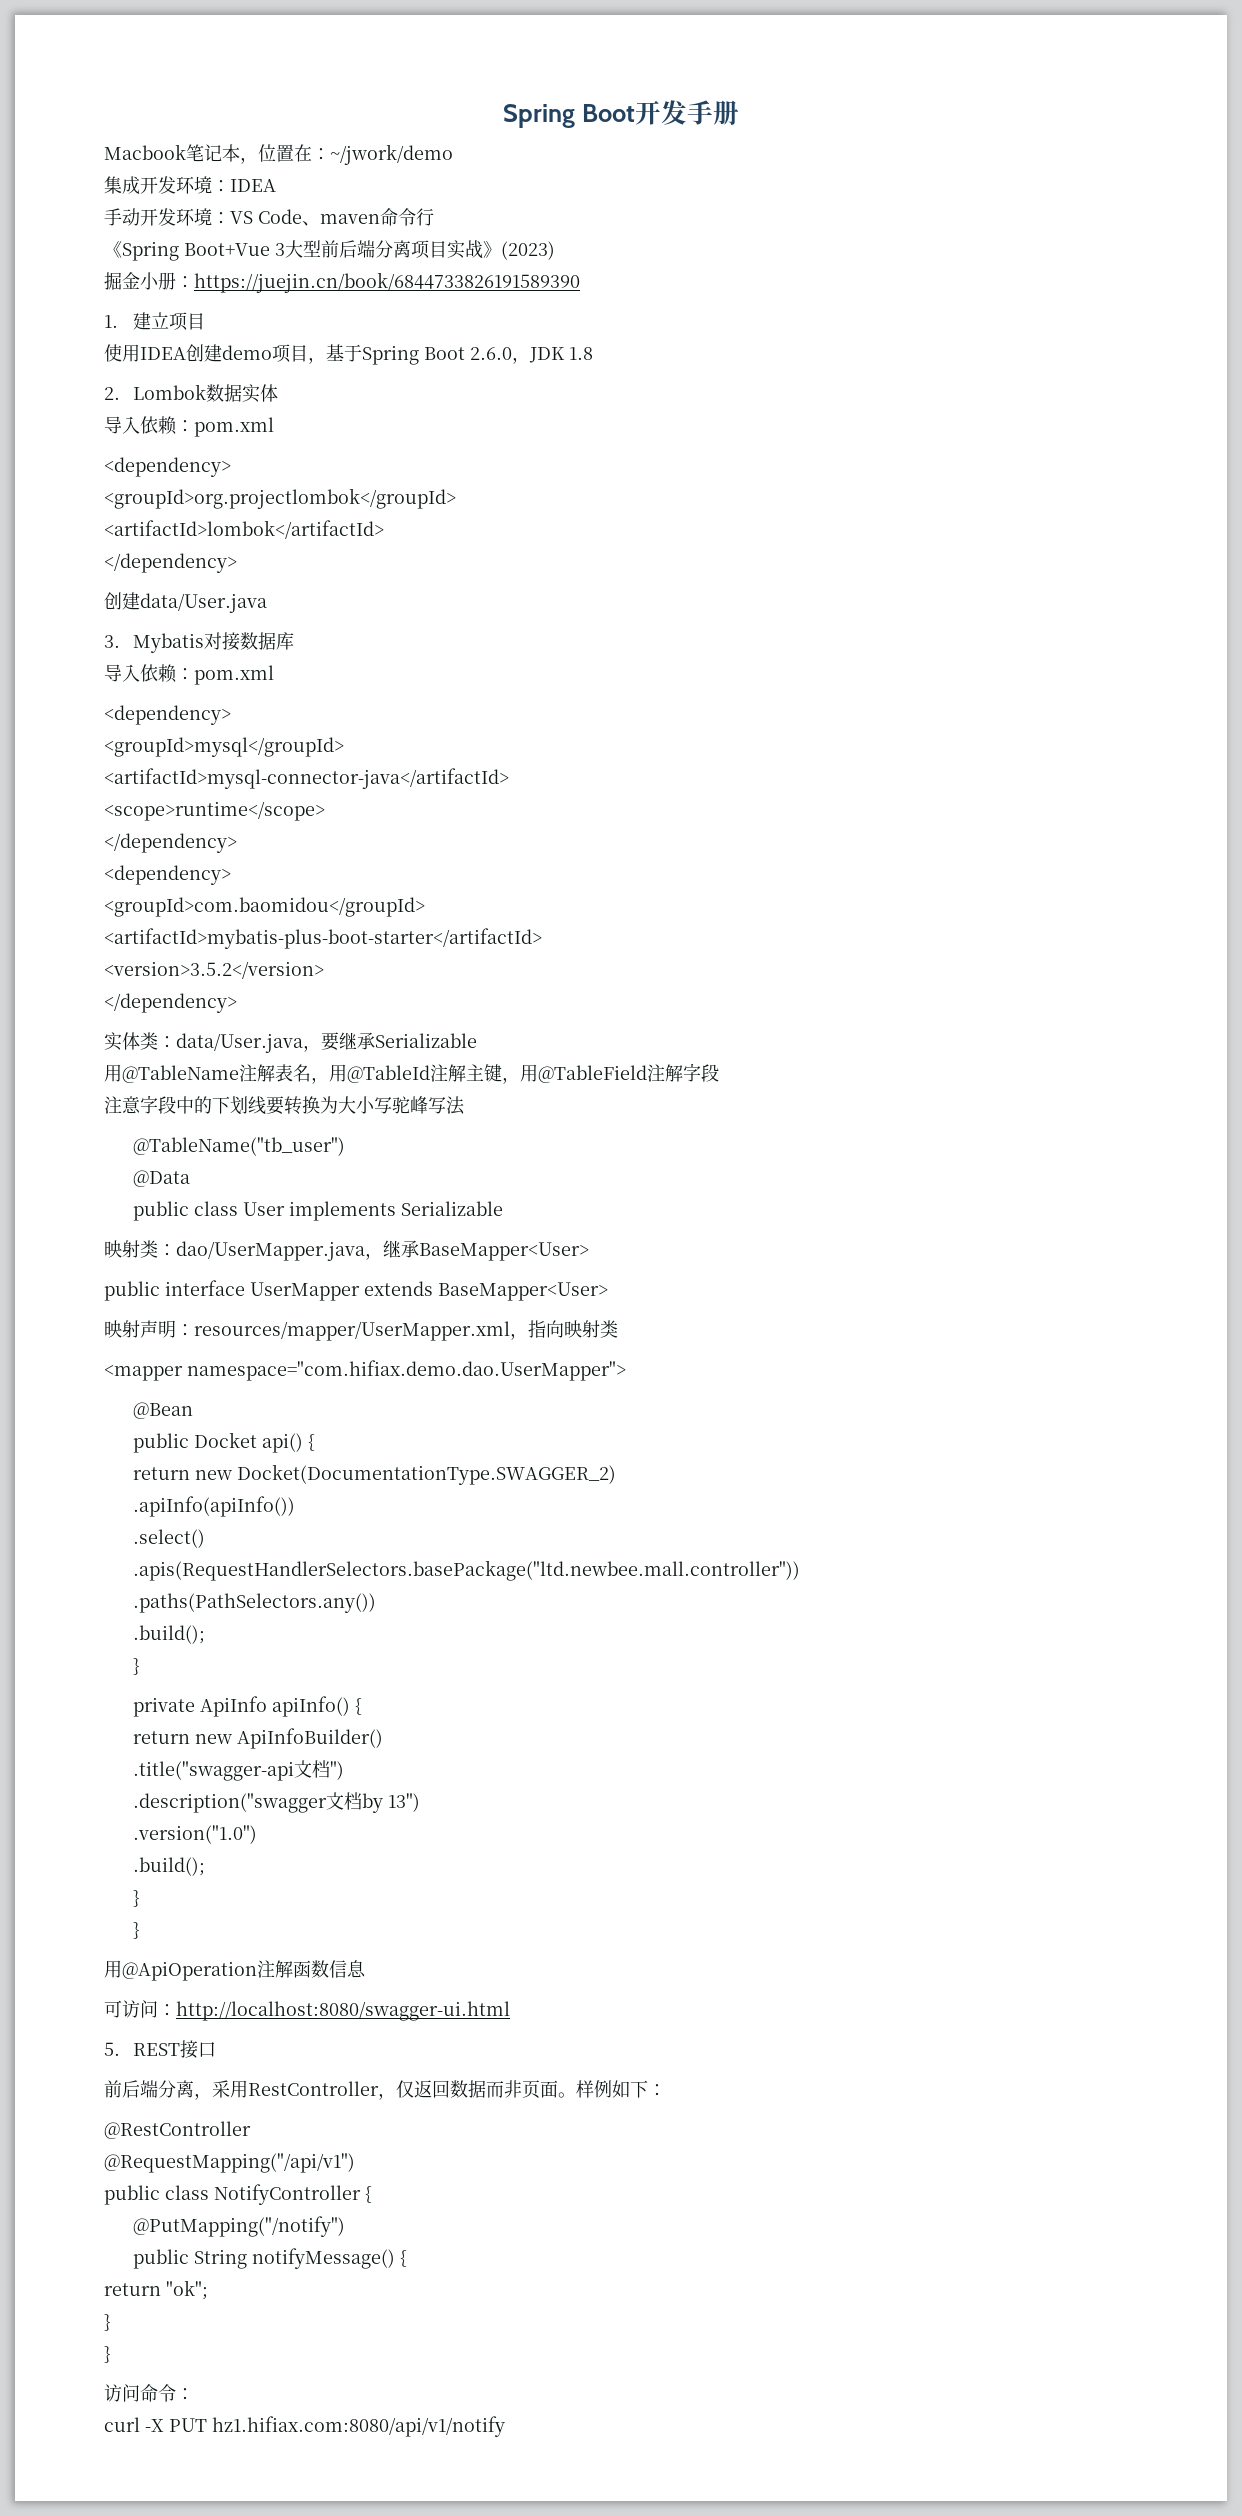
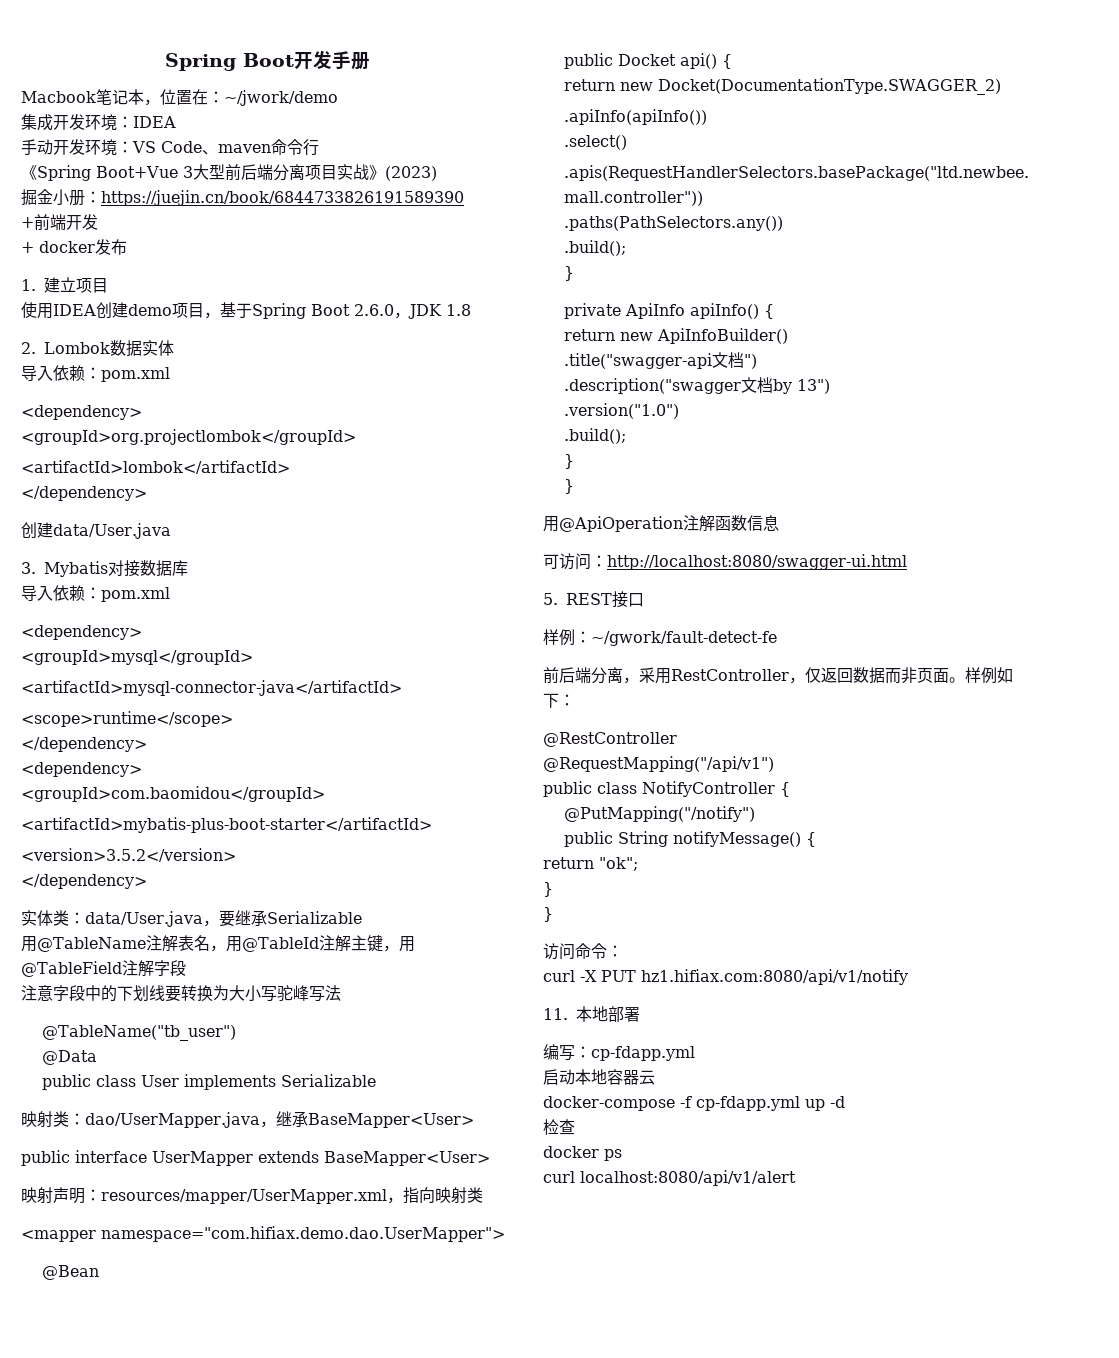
(580, 282) none -> [21,214,98,231] [21,239,127,255] // +前端开发 // + docker发布
(217, 2049) none -> [543,629,777,646] // 样例：~/gwork/fault-detect-fe
(505, 2426) none -> [543,1006,640,1022] [543,1044,695,1061] [543,1069,655,1085] [543,1096,845,1111] [543,1119,575,1135] [543,1146,622,1161] [543,1170,796,1186] // 11.本地部署 // 编写：cp-fdapp.yml // 启动本地容器云 // docker-compose -f cp-fdapp.yml up -d // 检查 // docker ps // curl localhost:8080/api/v1/alert

